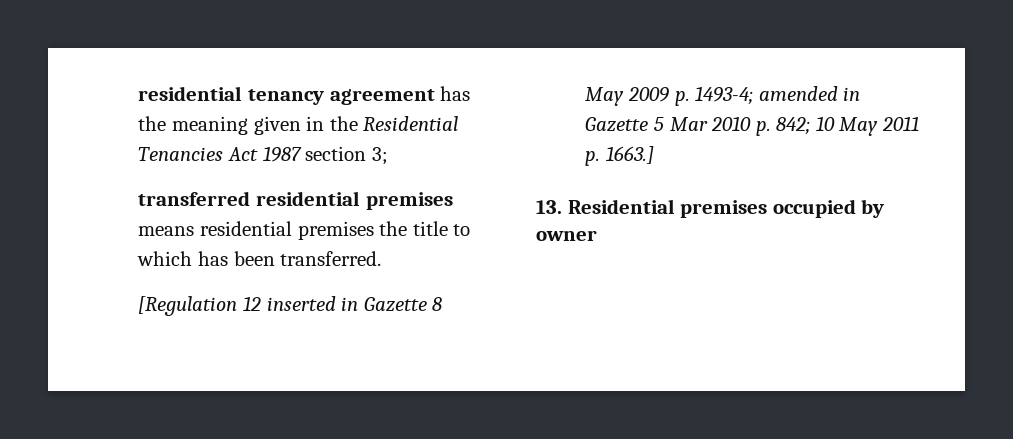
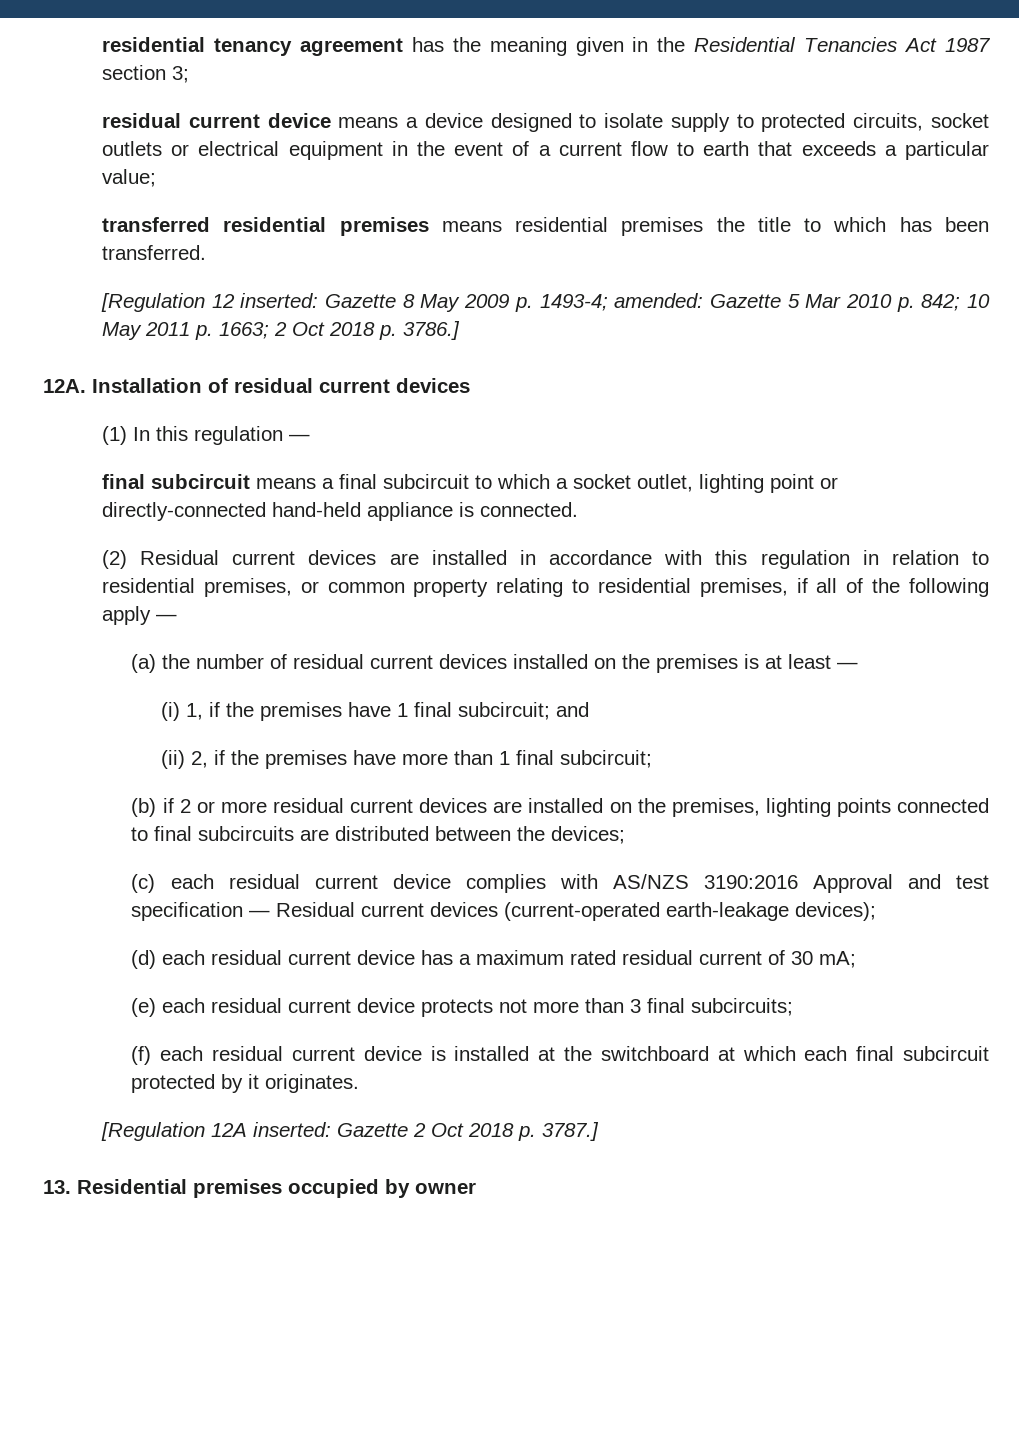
(388, 156) none -> [101,113,990,132] [101,141,990,160] [101,169,156,187] // residual current device means a device designed to isolate supply to protected circuits, socket outlets or electrical equipment in the event of a current flow to earth that exceeds a particular value;
[266,296,359,311] inserted in -> [240,293,319,308] inserted:
[758,86,861,101] amended in -> [614,293,704,308] amended:
[605,146,654,164] 1663.] -> [218,321,460,340] [43,378,470,393] [101,426,310,445] [101,474,838,493] [101,502,578,521] [101,550,989,569] [101,578,990,597] [101,606,177,625] [131,654,859,673] [160,702,589,721] [160,750,652,769] [131,798,989,817] [131,826,626,844] [131,874,989,893] [131,902,877,921] [131,950,857,969] [131,998,794,1017] [131,1046,989,1065] [131,1074,360,1093] [100,1122,599,1141] 1663; 2 Oct 2018 p. 3786.] // 12A. Installation of residual current devices // (1) In this regulation — // final subcircuit means a final subcircuit to which a socket outlet, lighting point or directly-connected hand-held appliance is connected. // (2) Residual current devices are installed in accordance with this regulation in relation to residential premises, or common property relating to residential premises, if all of the following apply — // (a) the number of residual current devices installed on the premises is at least — // (i) 1, if the premises have 1 final subcircuit; and // (ii) 2, if the premises have more than 1 final subcircuit; // (b) if 2 or more residual current devices are installed on the premises, lighting points connected to final subcircuits are distributed between the devices; // (c) each residual current device complies with AS/NZS 3190:2016 Approval and test specification — Residual current devices (current-operated earth-leakage devices); // (d) each residual current device has a maximum rated residual current of 30 mA; // (e) each residual current device protects not more than 3 final subcircuits; // (f) each residual current device is installed at the switchboard at which each final subcircuit protected by it originates. // [Regulation 12A inserted: Gazette 2 Oct 2018 p. 3787.]

